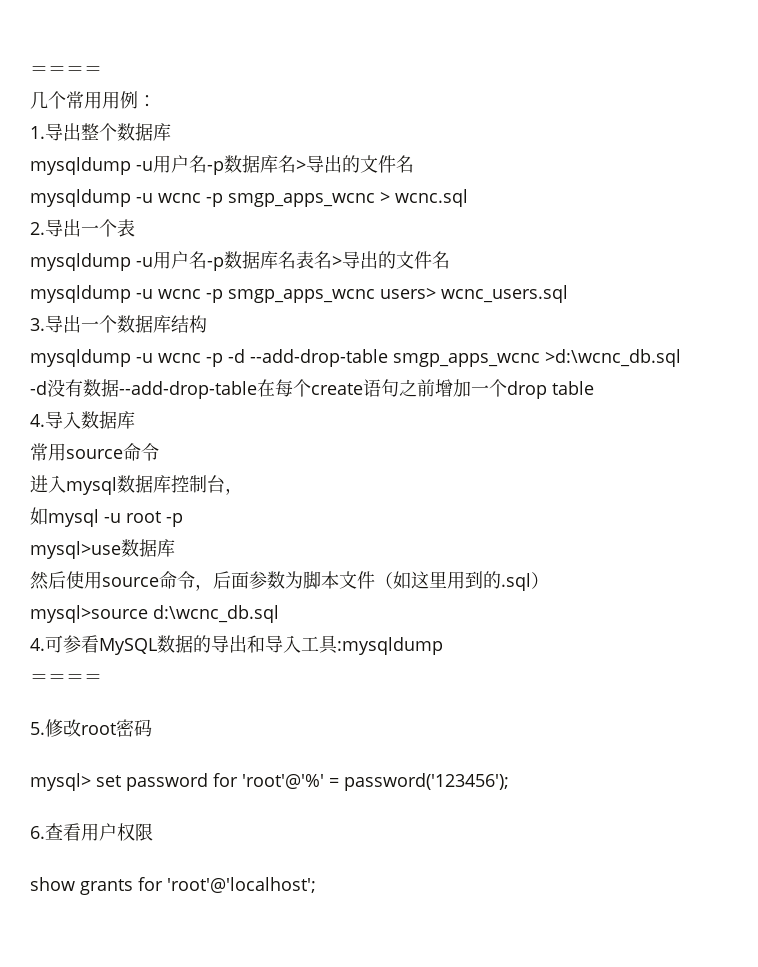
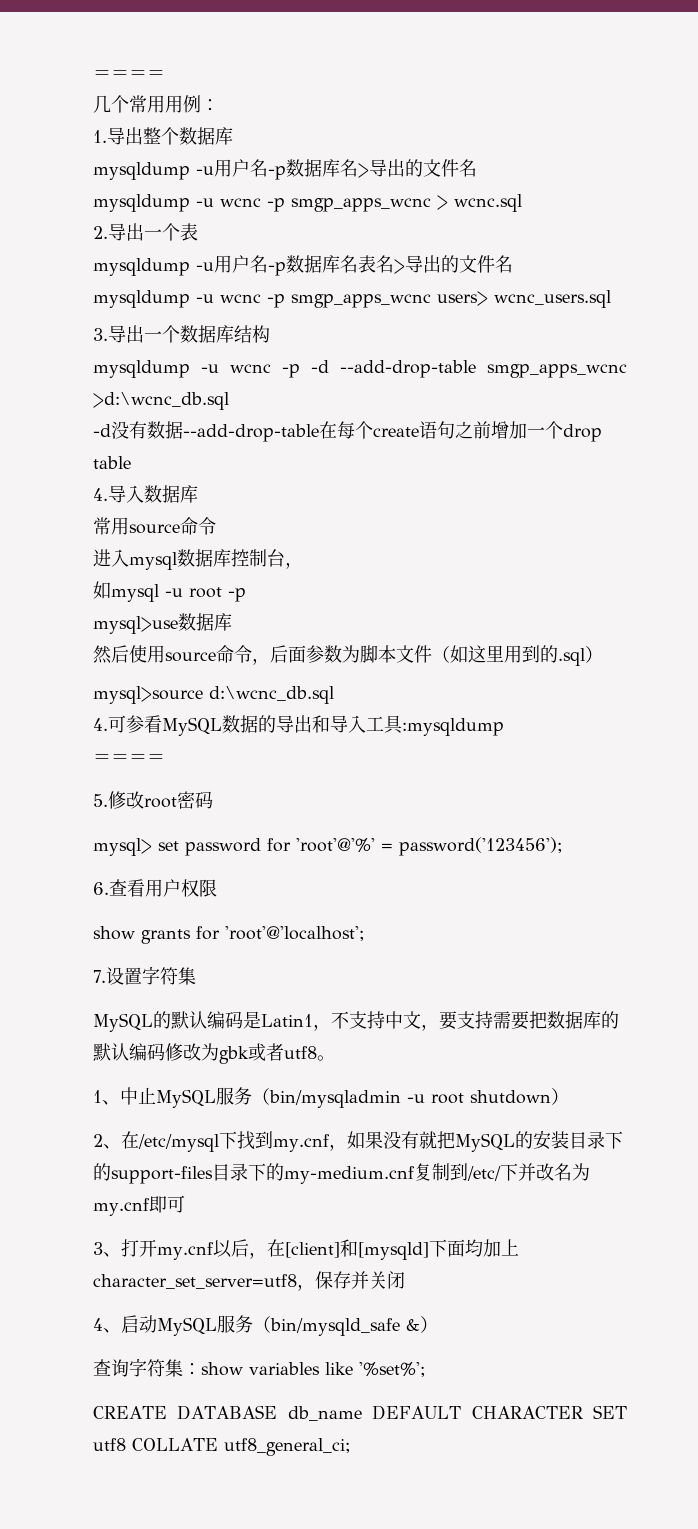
(316, 885) none -> [93,966,196,985] [93,1011,619,1032] [93,1043,335,1064] [93,1087,569,1108] [93,1130,623,1152] [93,1163,590,1184] [93,1195,185,1216] [93,1239,519,1260] [93,1271,405,1291] [93,1315,438,1336] [93,1358,426,1377] [93,1405,627,1421] [93,1438,351,1456] // 7.设置字符集 // MySQL的默认编码是Latin1，不支持中文，要支持需要把数据库的默认编码修改为gbk或者utf8。 // 1、中止MySQL服务（bin/mysqladmin -u root shutdown） // 2、在/etc/mysql下找到my.cnf，如果没有就把MySQL的安装目录下的support-files目录下的my-medium.cnf复制到/etc/下并改名为my.cnf即可 // 3、打开my.cnf以后，在[client]和[mysqld]下面均加上character_set_server=utf8，保存并关闭 // 4、启动MySQL服务（bin/mysqld_safe &） // 查询字符集：show variables like '%set%'; // CREATE DATABASE db_name DEFAULT CHARACTER SET utf8 COLLATE utf8_general_ci;

